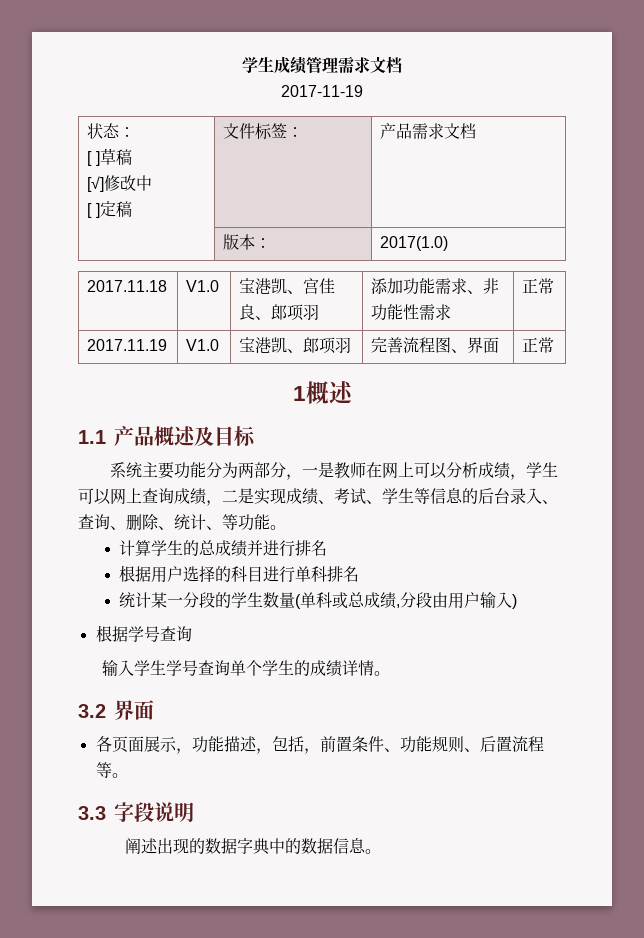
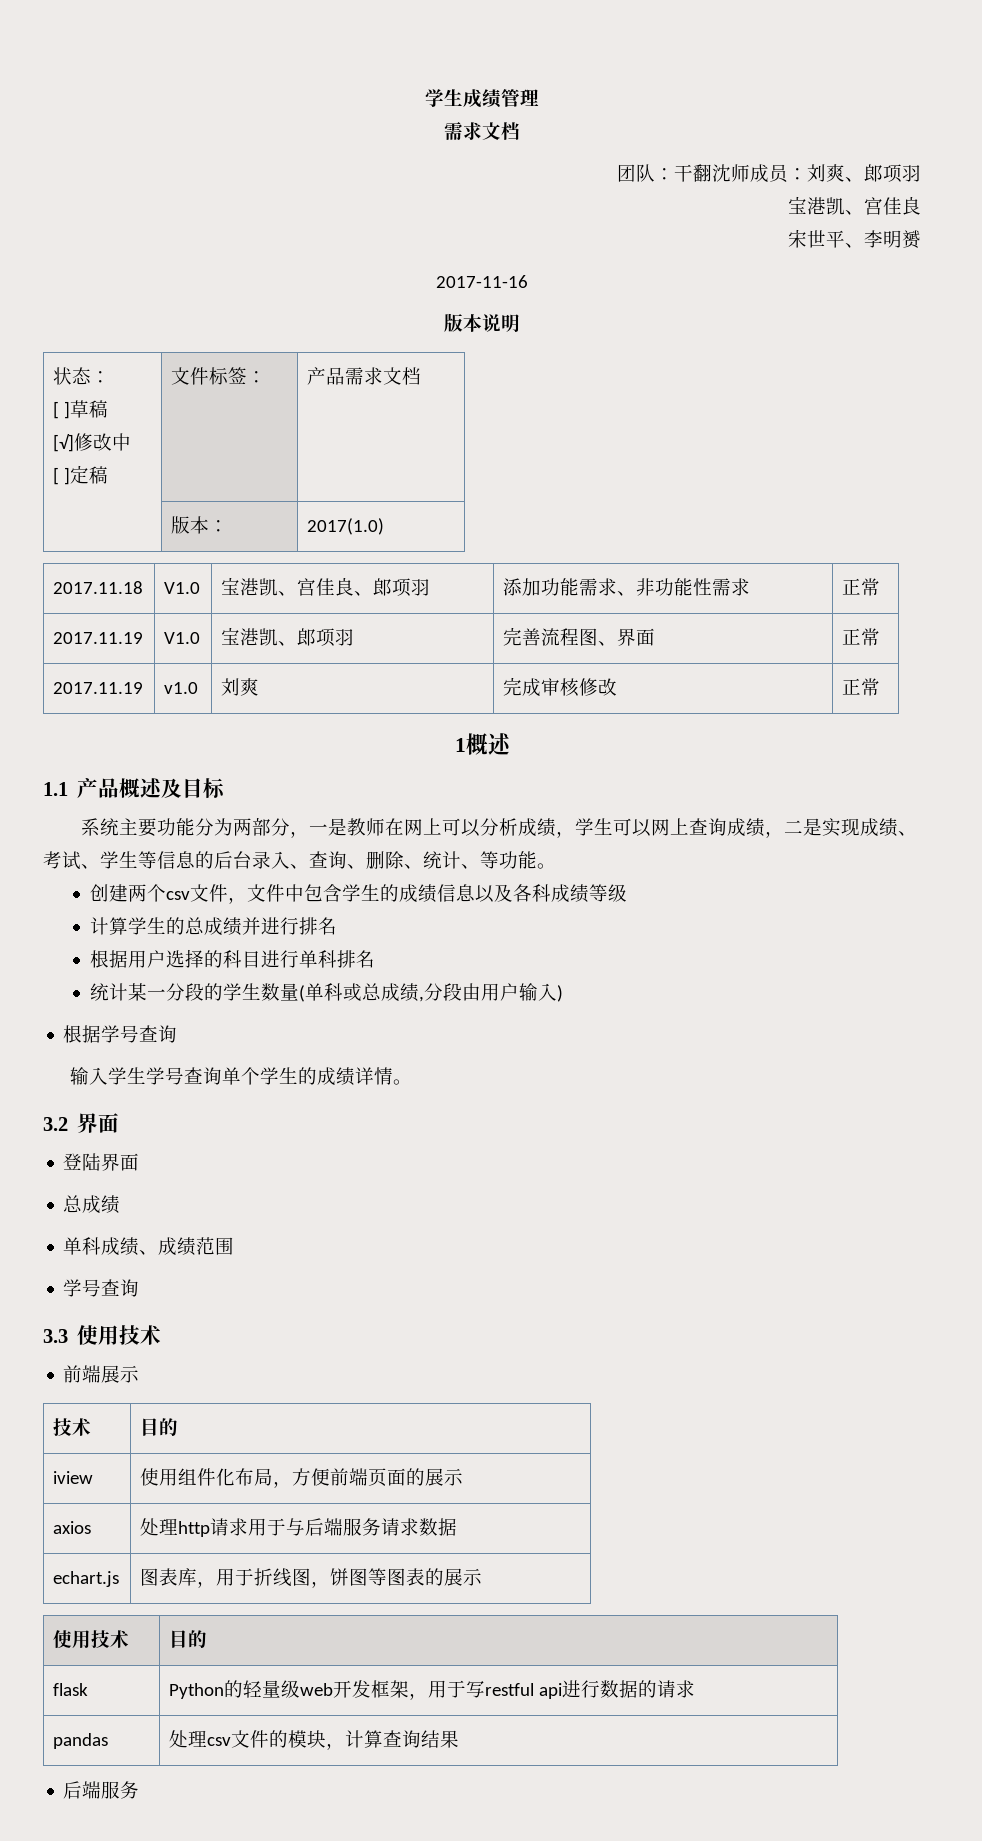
[338,56,402,74] [281,85,363,97] 需求文档 // 2017-11-19 -> [444,122,520,140] [617,164,921,183] [788,196,921,215] [788,229,921,248] [436,275,528,288] [444,313,520,332] // 需求文档 // 团队：干翻沈师成员：刘爽、郎项羽 // 宝港凯、宫佳良 // 宋世平、李明赟 // 2017-11-16 // 版本说明
(555, 345) none -> [53,682,144,694] [164,682,199,694] [221,678,260,696] [503,677,618,697] [842,678,881,696] // 2017.11.19 | v1.0 | 刘爽 | 完成审核修改 | 正常
(286, 527) none -> [90,884,628,904] // 创建两个csv文件，文件中包含学生的成绩信息以及各科成绩等级
[95,736,544,754] [95,762,128,778] [78,802,194,822] [125,838,382,855] 各页面展示，功能描述，包括，前置条件、功能规则、后置流程等。 // 3.3字段说明 // 阐述出现的数据字典中的数据信息。 -> [63,1153,140,1171] [63,1195,121,1214] [63,1237,235,1256] [63,1279,140,1297] [43,1325,162,1345] [63,1365,140,1383] [53,1418,92,1436] [140,1418,179,1436] [53,1471,94,1484] [140,1468,464,1488] [53,1521,92,1534] [140,1518,458,1537] [53,1571,120,1587] [140,1568,483,1588] [53,1630,130,1649] [169,1630,208,1648] [53,1683,89,1696] [169,1680,696,1700] [53,1733,109,1749] [169,1730,460,1750] [63,1781,140,1799] 登陆界面 // 总成绩 // 单科成绩、成绩范围 // 学号查询 // 3.3使用技术 // 前端展示 // 技术 | 目的 // iview | 使用组件化布局，方便前端页面的展示 // axios | 处理http请求用于与后端服务请求数据 // echart.js | 图表库，用于折线图，饼图等图表的展示 // 使用技术 | 目的 // flask | Python的轻量级web开发框架，用于写restful api进行数据的请求 // pandas | 处理csv文件的模块，计算查询结果 // 后端服务

